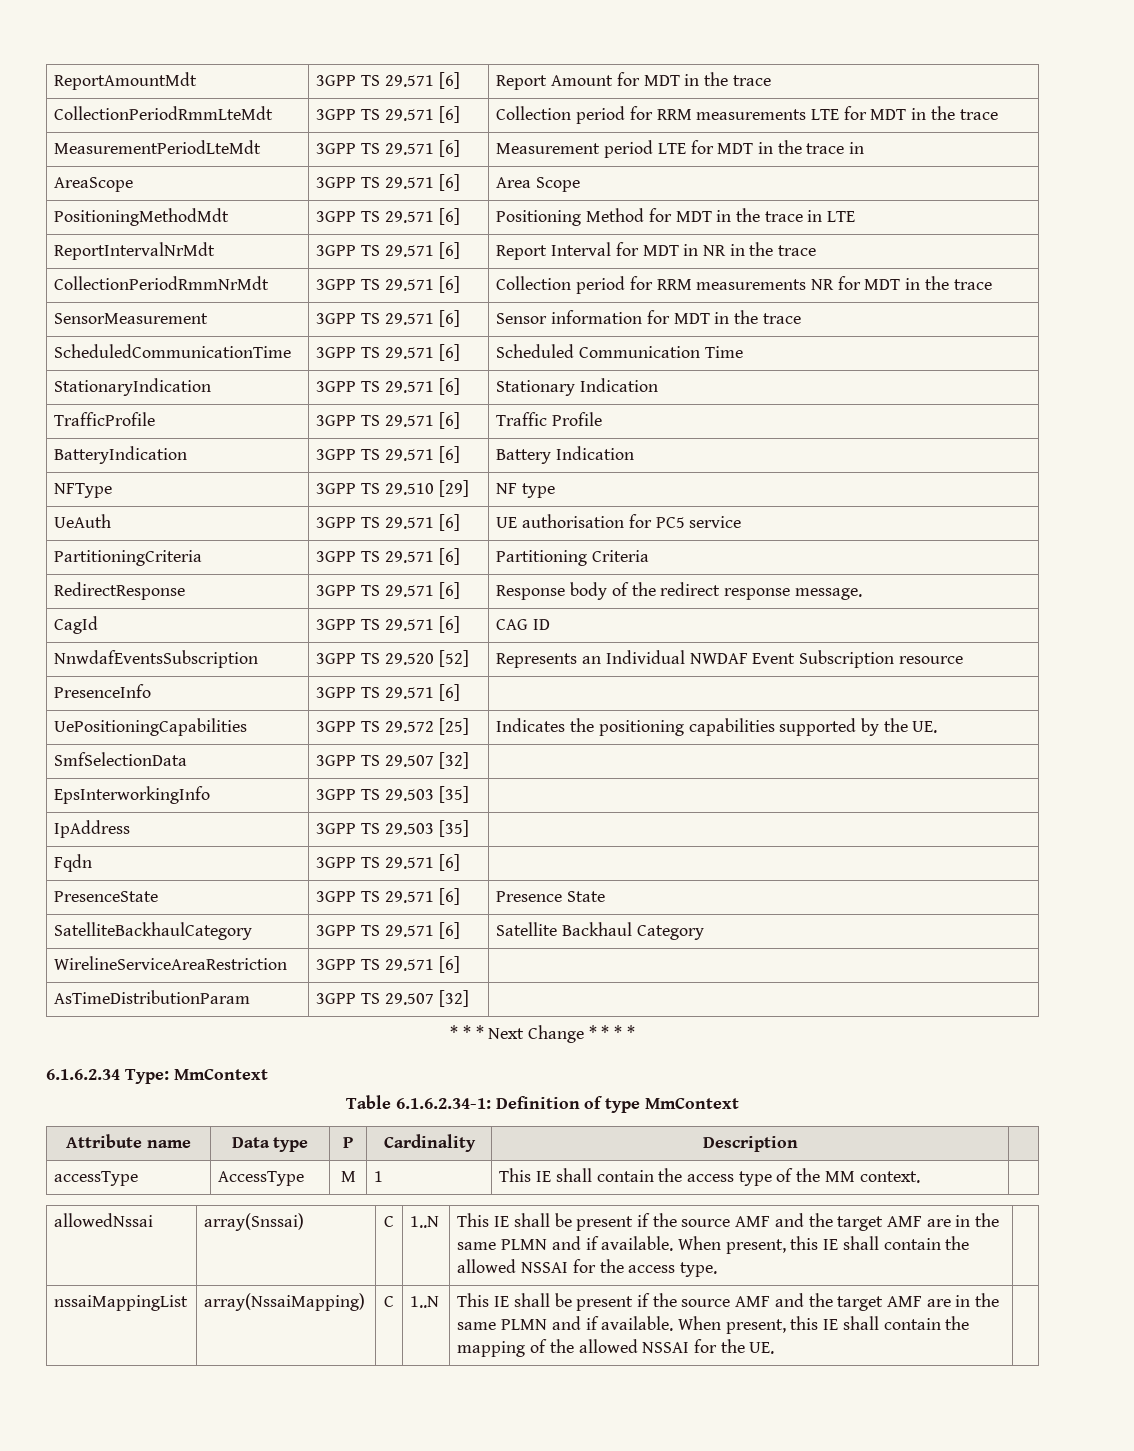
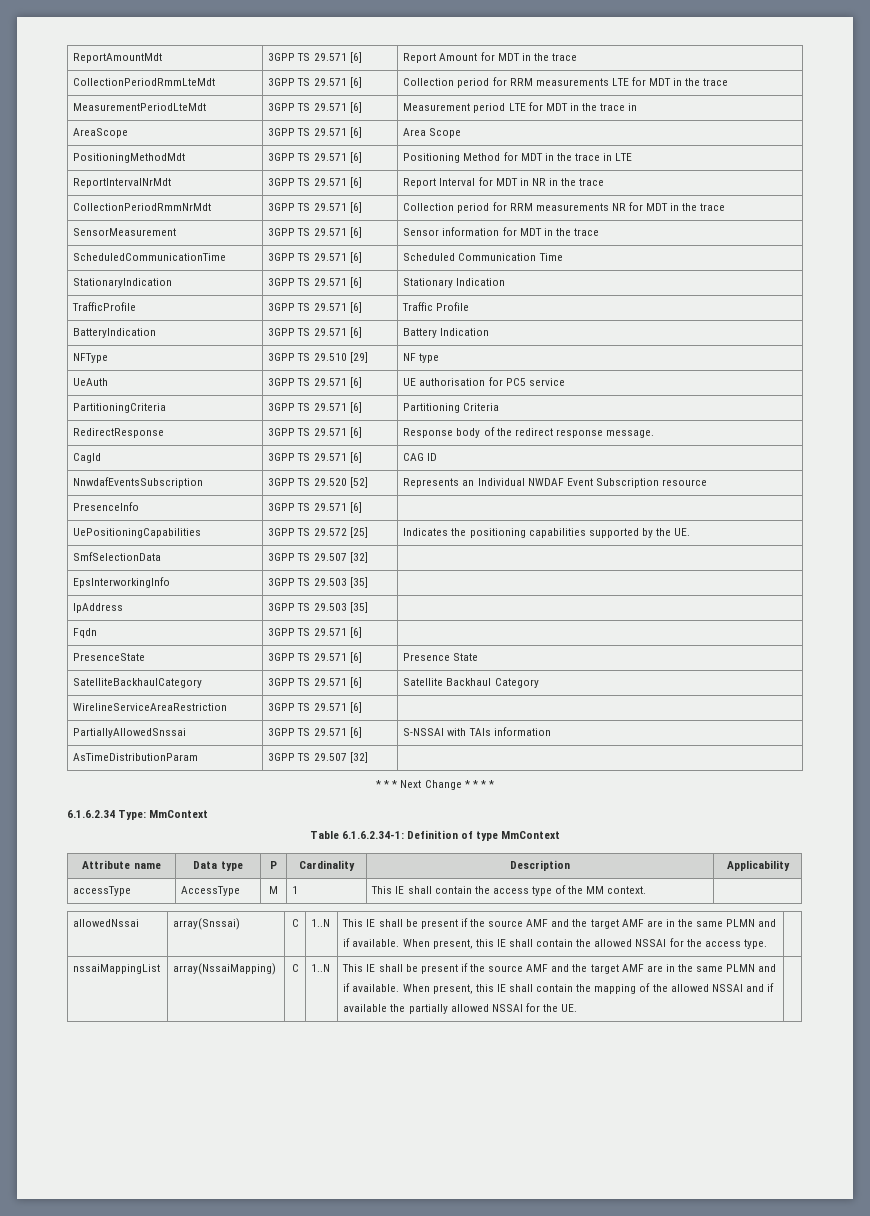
(460, 964) none -> [73,728,187,738] [268,727,362,738] [403,727,551,736] // PartiallyAllowedSnssai | 3GPP TS 29.571 [6] | S-NSSAI with TAIs information
(798, 1144) none -> [726,860,790,871] Applicability
(690, 1347) none -> [745,983,774,992] [343,1004,523,1014] and if available the partially allowed NSSAI

